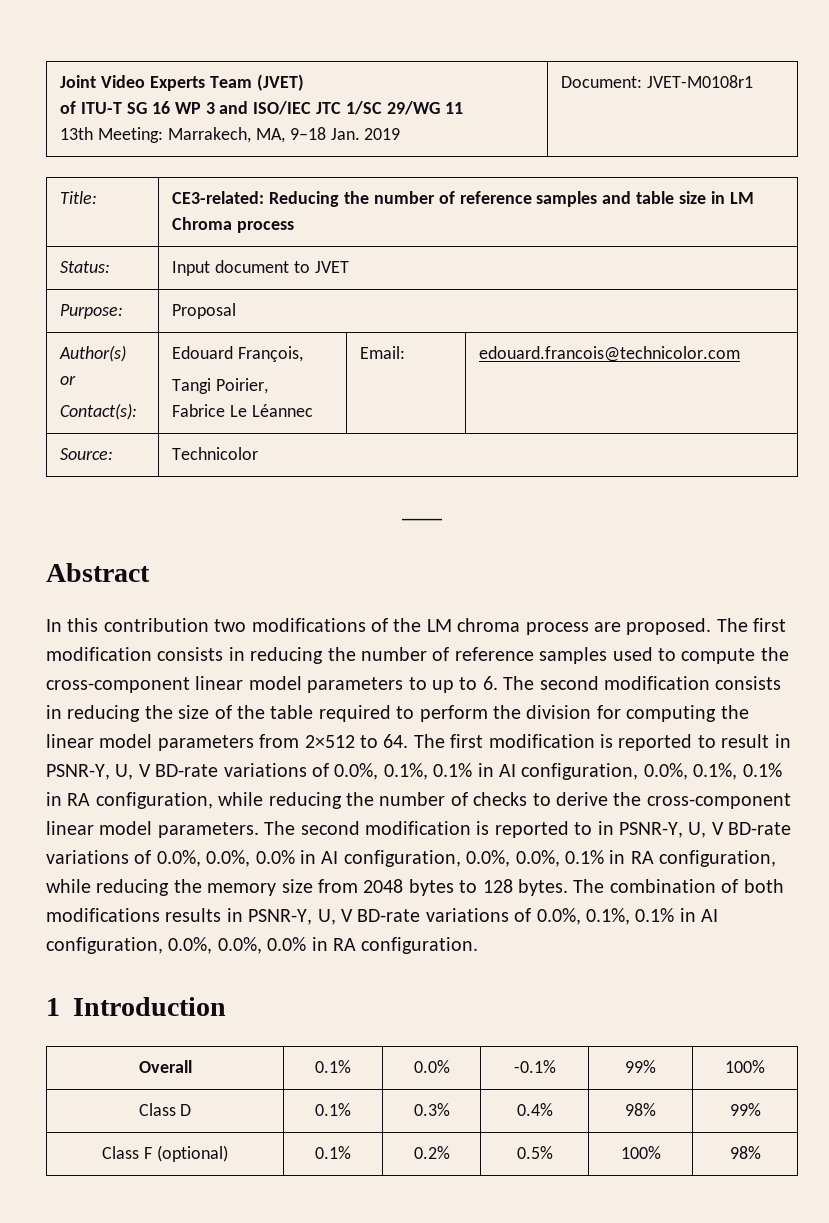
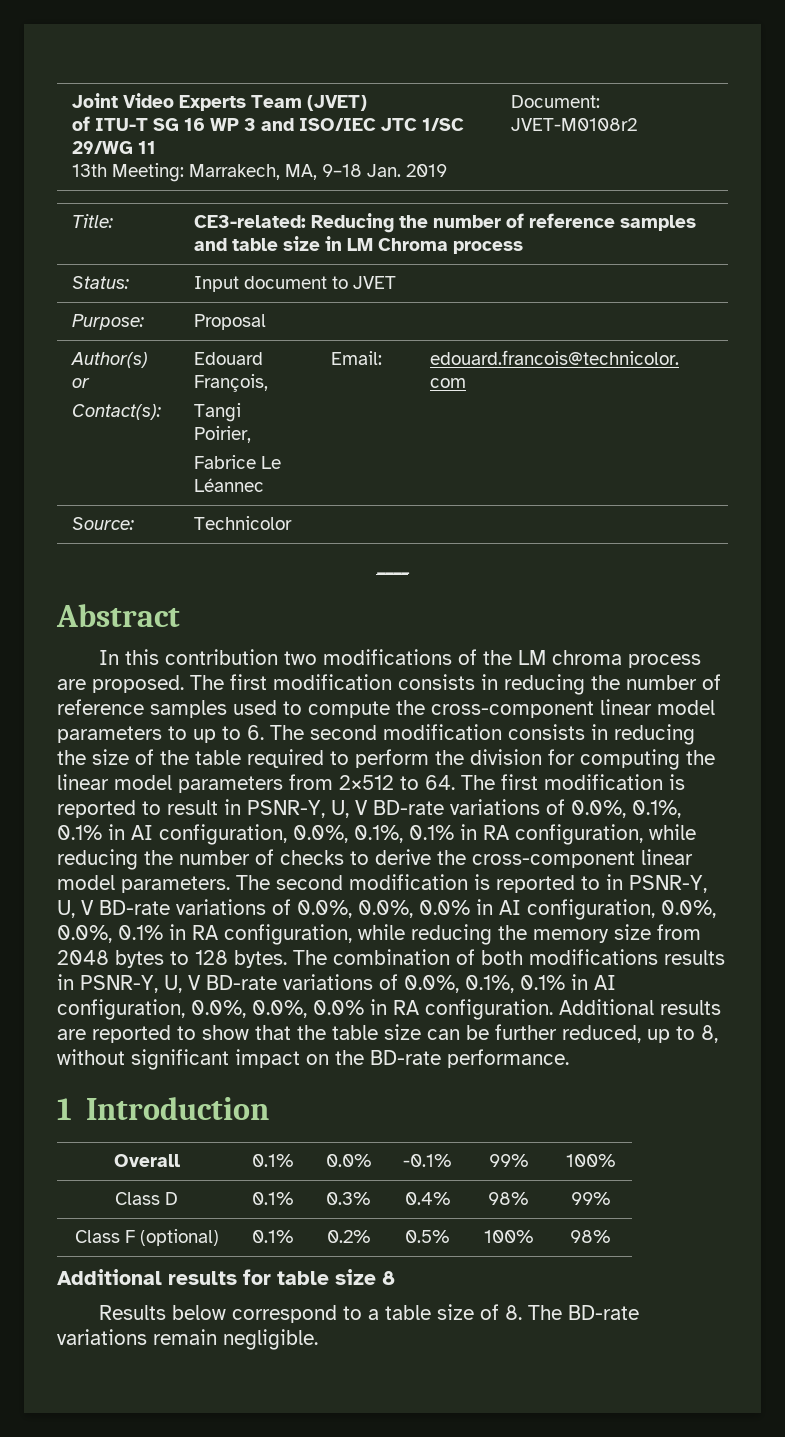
[647,75,754,88] JVET-M0108r1 -> [511,118,638,131] JVET-M0108r2
(479, 945) none -> [559,999,721,1015] [57,1024,718,1043] [57,1049,569,1070] Additional results are reported to show that the table size can be further reduced, up to 8, without significant impact on the BD-rate performance.
(761, 1152) none -> [57,1269,395,1285] [98,1304,639,1323] [57,1329,318,1350] // Additional results for table size 8 // Results below correspond to a table size of 8. The BD-rate variations remain negligible.

